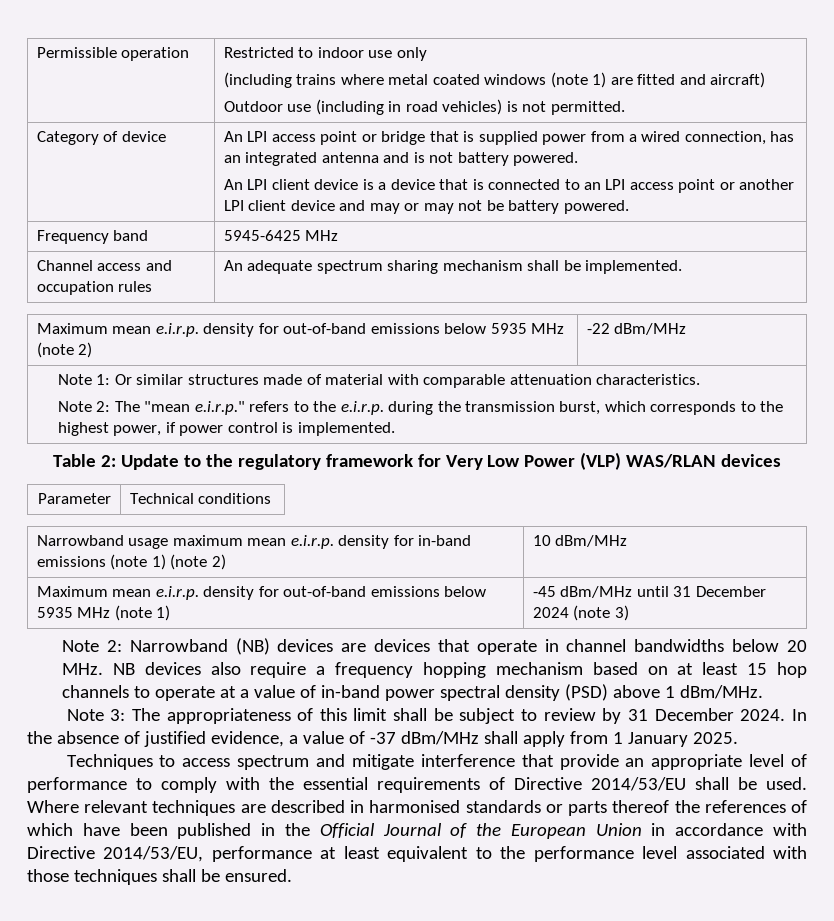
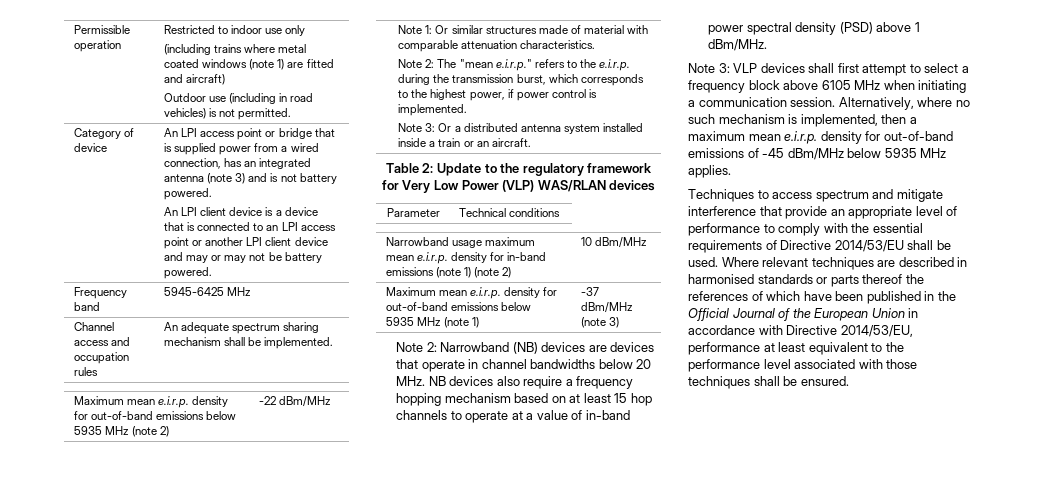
(379, 157) none -> [207,173,246,184] (note 3)
(395, 429) none -> [398,123,643,134] [398,138,531,147] // Note 3: Or a distributed antenna system installed inside a train or an aircraft.
[532,586,766,598] [532,607,569,618] -45 dBm/MHz until 31 December 2024 -> [580,287,599,296] [580,302,633,313] -37 dBm/MHz
[131,708,807,724] [27,731,738,747] The appropriateness of this limit shall be subject to review by 31 December 2024. In the absence of justified evidence, a value of -37 dBm/MHz shall apply from 1 January 2025. -> [733,63,969,76] [688,80,967,93] [688,97,970,110] [688,114,917,127] [688,131,953,144] [688,148,947,160] [688,165,731,178] VLP devices shall first attempt to select a frequency block above 6105 MHz when initiating a communication session. Alternatively, where no such mechanism is implemented, then a maximum mean e.i.r.p. density for out-of-band emissions of -45 dBm/MHz below 5935 MHz applies.

